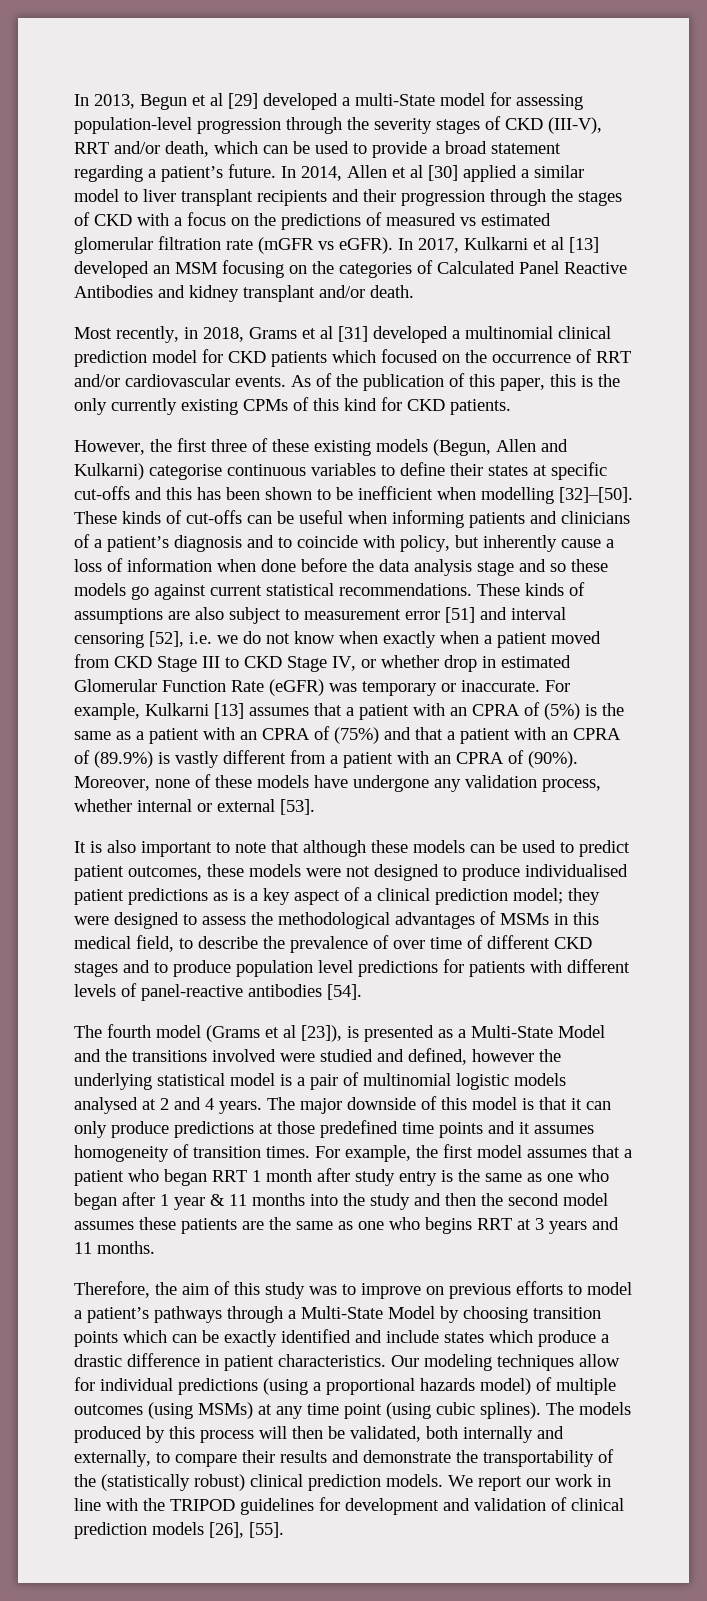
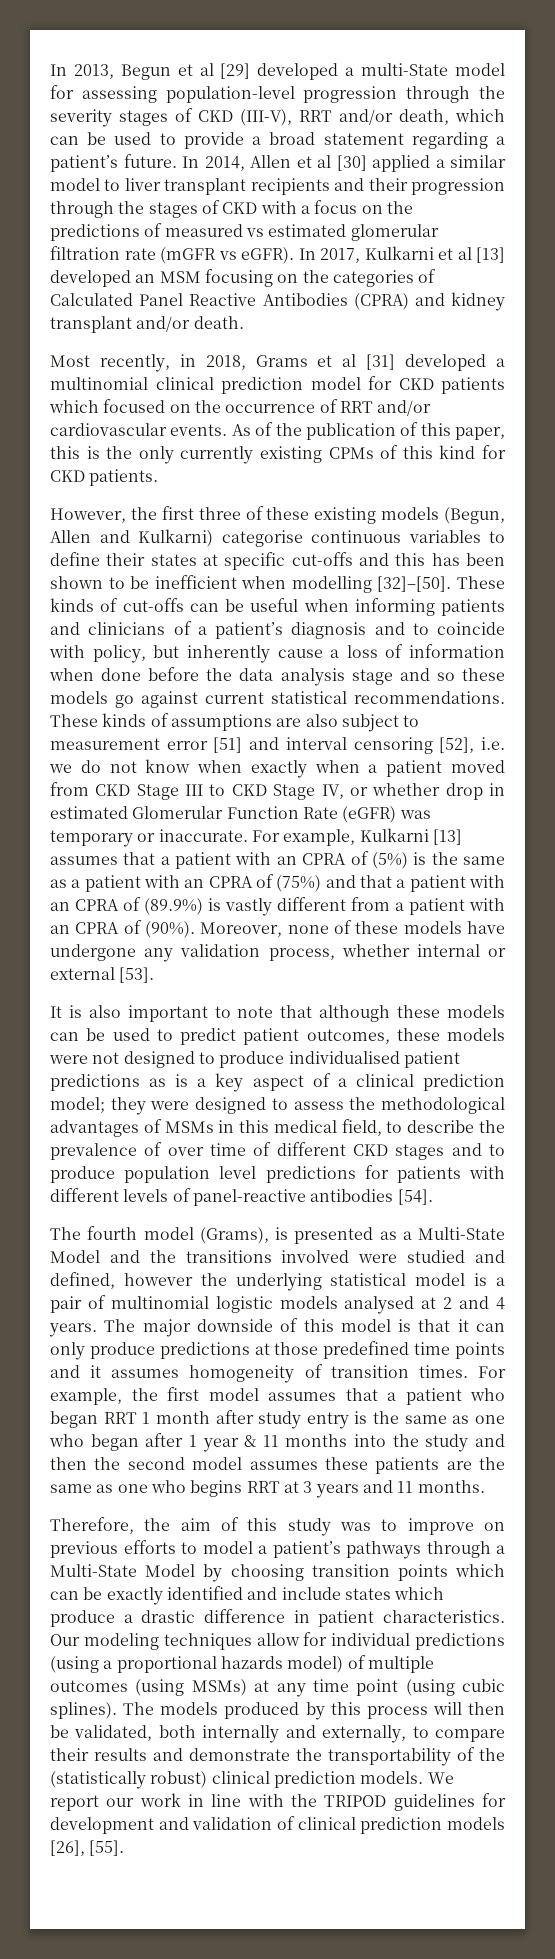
(153, 291) none -> [353,293,409,310] (CPRA)
[206,1025,342,1042] (Grams et al [23]), -> [199,1227,269,1244] (Grams),

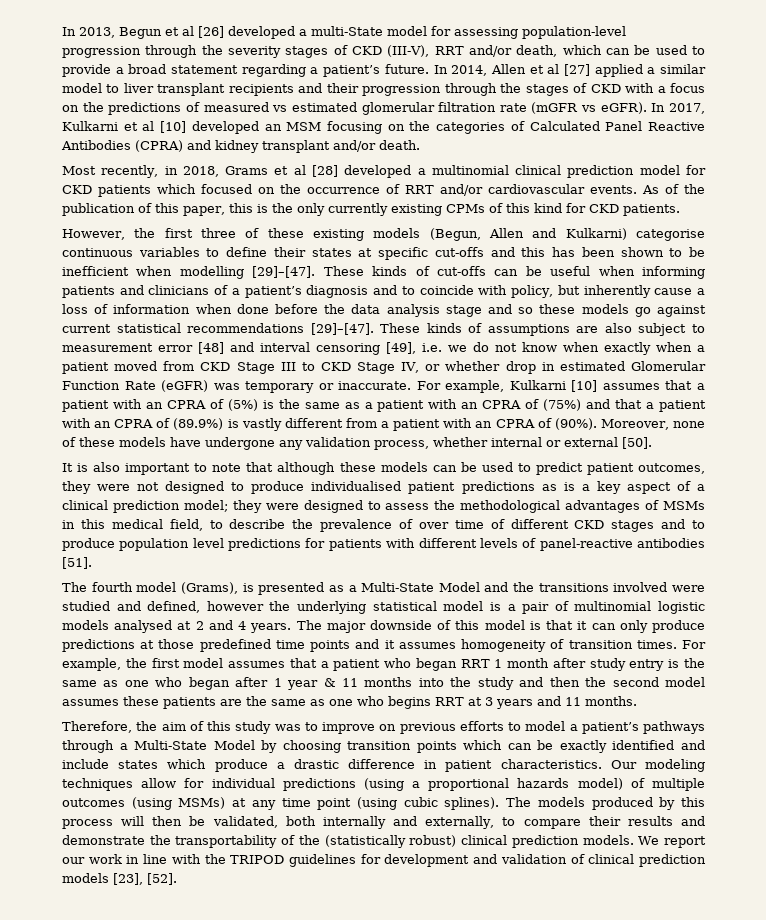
[220,63,251,79] [29] -> [198,26,224,38] [26]
[336,155,367,171] [30] -> [563,64,590,76] [27]
[476,247,505,263] [13] -> [160,121,187,133] [10]
[366,354,396,370] [31] -> [311,165,338,177] [28]
[377,576,452,592] [32]–[50]. -> [252,266,316,278] [29]–[47].
[354,691,505,704] recommendations. -> [187,323,374,335] recommendations [29]–[47].
[213,737,243,753] [51] -> [198,342,224,354] [48]
[439,737,475,753] [52], -> [386,342,416,354] [49],
[432,829,462,845] [13] -> [571,380,598,392] [10]
[119,967,155,983] [53]. -> [622,437,652,449] [50].
[396,1028,505,1041] these models -> [62,481,91,494] they
[397,1189,433,1205] [54]. -> [62,557,92,569] [51].
[50,1840,125,1856] [26], [55]. -> [113,873,177,885] [23], [52].

